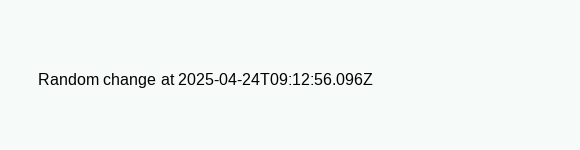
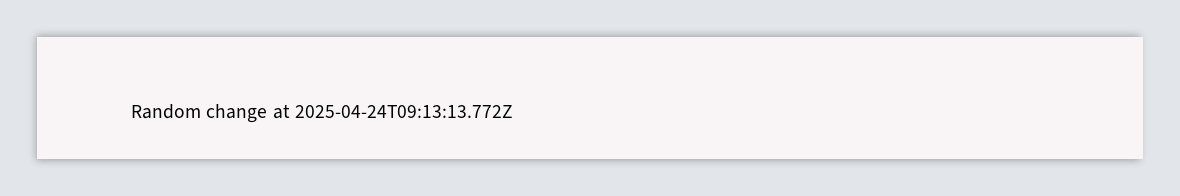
[177,73,373,85] 2025-04-24T09:12:56.096Z -> [294,105,513,118] 2025-04-24T09:13:13.772Z

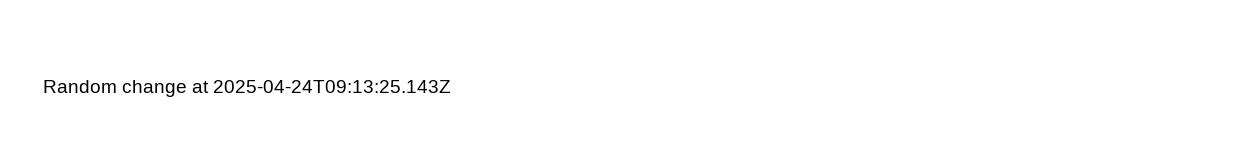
[294,105,513,118] 2025-04-24T09:13:13.772Z -> [213,80,452,93] 2025-04-24T09:13:25.143Z

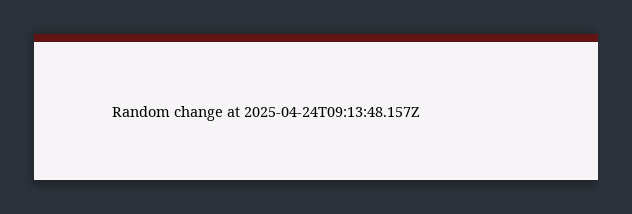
[213,80,452,93] 2025-04-24T09:13:25.143Z -> [244,107,420,117] 2025-04-24T09:13:48.157Z

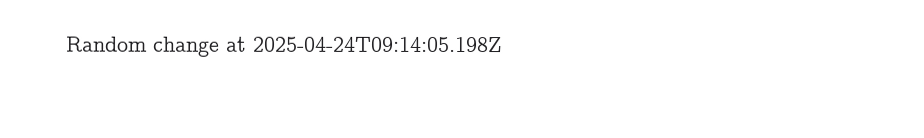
[244,107,420,117] 2025-04-24T09:13:48.157Z -> [253,36,502,53] 2025-04-24T09:14:05.198Z

